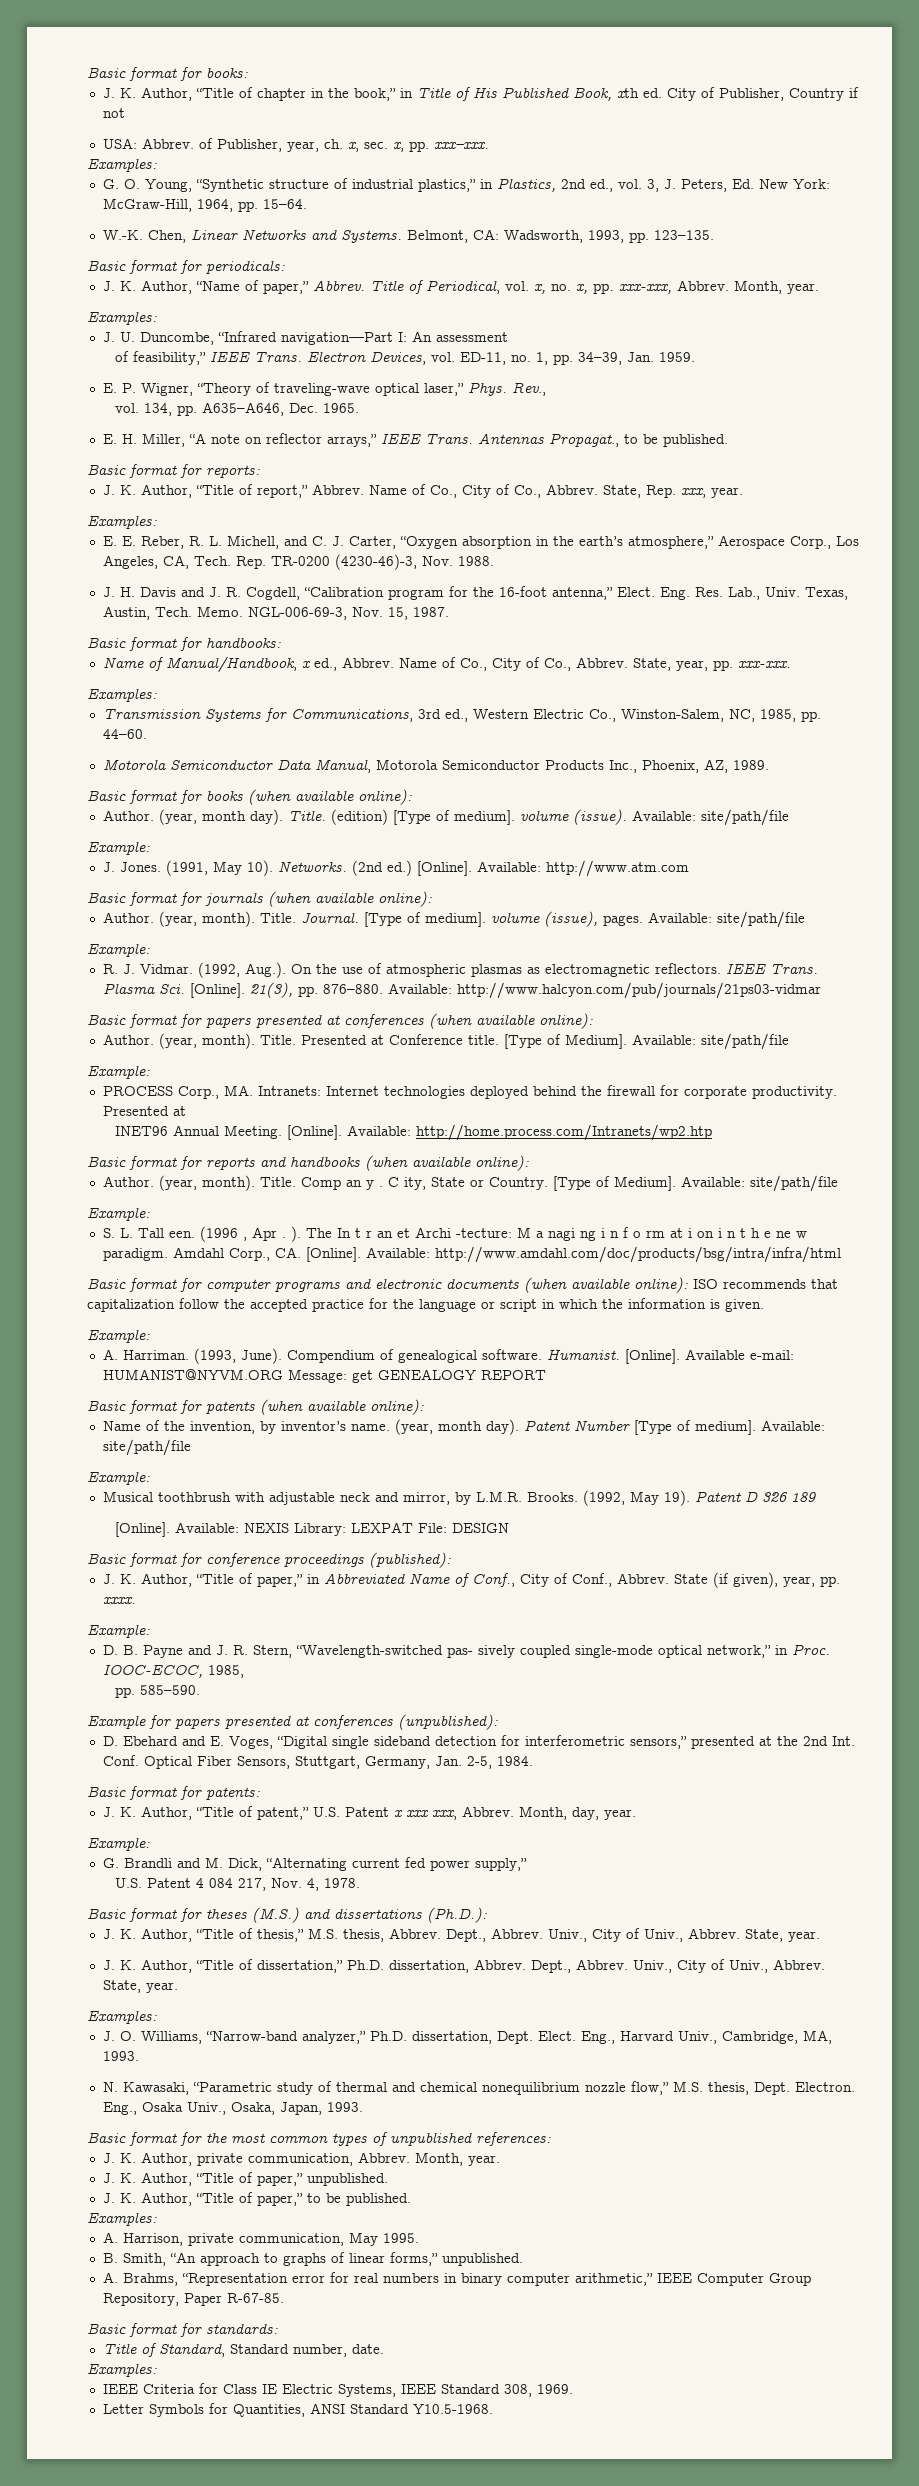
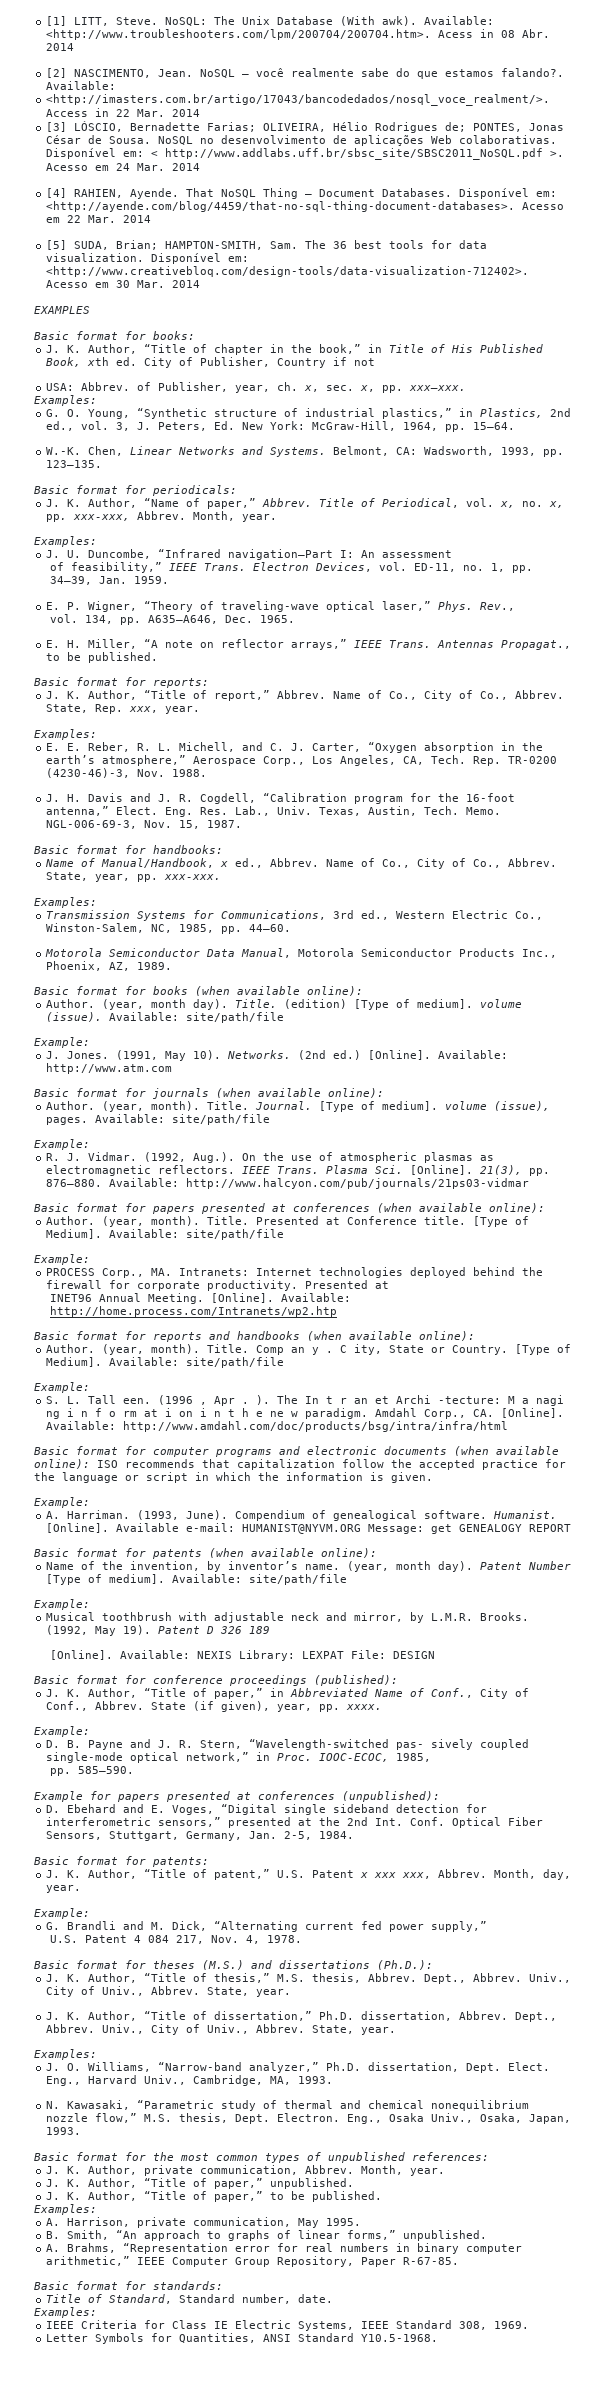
(87, 72) none -> [46,16,495,26] [46,29,551,40] [46,43,75,51] [46,68,565,79] [46,81,117,90] [46,94,551,106] [46,108,201,117] [46,121,565,133] [46,135,558,146] [46,148,565,160] [46,163,201,171] [46,188,558,199] [46,201,565,212] [46,215,152,223] [46,240,488,250] [46,253,250,264] [46,266,530,277] [46,280,201,288] [34,306,90,314] [1] LITT, Steve. NoSQL: The Unix Database (With awk). Available: <http://www.troubleshooters.com/lpm/200704/200704.htm>. Acess in 08 Abr. 2014 // [2] NASCIMENTO, Jean. NoSQL – você realmente sabe do que estamos falando?. Available: // <http://imasters.com.br/artigo/17043/bancodedados/nosql_voce_realment/>. Access in 22 Mar. 2014 // [3] LÓSCIO, Bernadette Farias; OLIVEIRA, Hélio Rodrigues de; PONTES, Jonas César de Sousa. NoSQL no desenvolvimento de aplicações Web colaborativas. Disponível em: < http://www.addlabs.uff.br/sbsc_site/SBSC2011_NoSQL.pdf >. Acesso em 24 Mar. 2014 // [4] RAHIEN, Ayende. That NoSQL Thing – Document Databases. Disponível em: <http://ayende.com/blog/4459/that-no-sql-thing-document-databases>. Acesso em 22 Mar. 2014 // [5] SUDA, Brian; HAMPTON-SMITH, Sam. The 36 best tools for data visualization. Disponível em: <http://www.creativebloq.com/design-tools/data-visualization-712402>. Acesso em 30 Mar. 2014 // EXAMPLES //

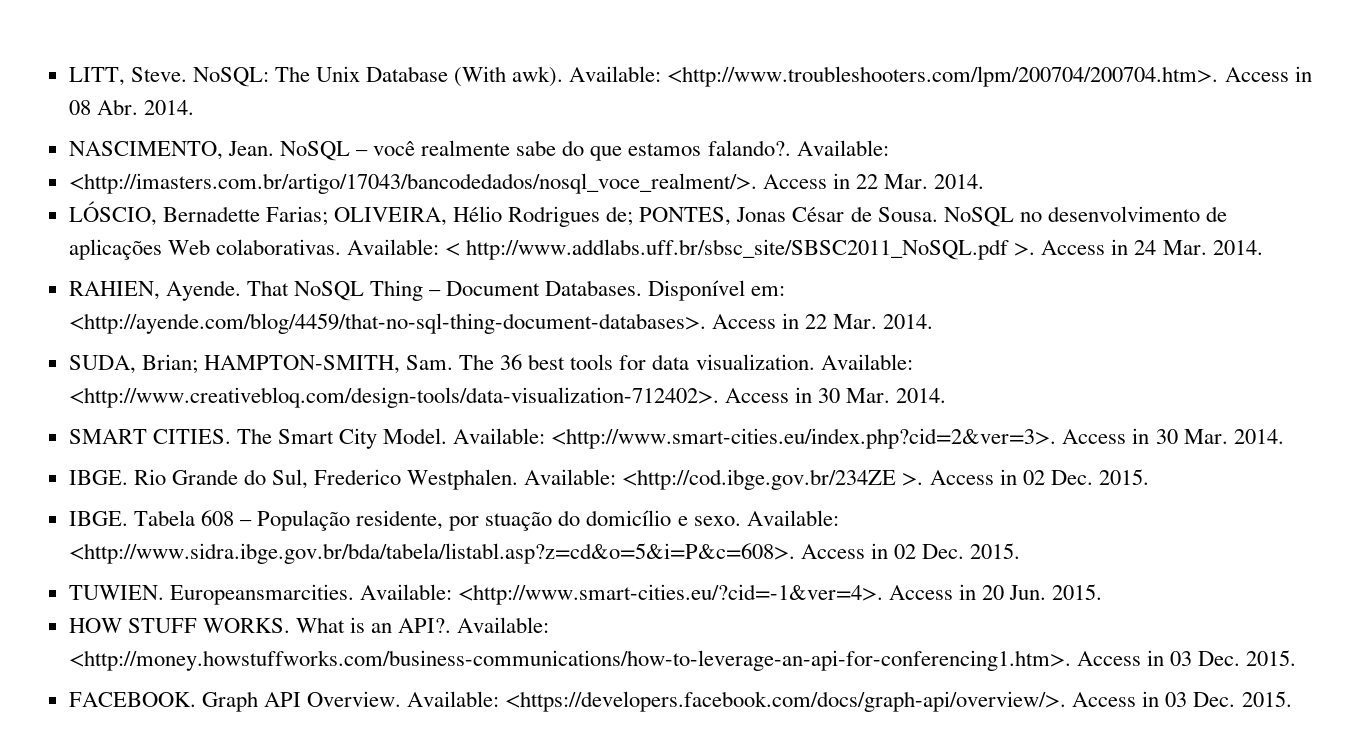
[46,16,68,26] [1] -> (68, 76) none
[438,30,474,38] Acess -> [1224,67,1289,82] Access
[46,43,75,51] [46,68,68,78] 2014 // [2] -> [143,100,194,115] 2014. //
[172,109,201,117] [46,122,68,132] 2014 // [3] -> [934,174,985,189] 2014. //
[46,148,145,159] Disponível em: -> [346,239,439,255] Available:
[46,163,201,171] [46,188,68,198] Acesso em 24 Mar. 2014 // [4] -> [1041,239,1263,255] Access in 24 Mar. 2014. //
[522,202,565,210] [46,215,152,223] [46,240,68,250] Acesso em 22 Mar. 2014 // [5] -> [711,313,934,329] Access in 22 Mar. 2014. //
[151,253,250,264] [46,266,530,277] [46,280,201,288] [34,306,90,314] [34,331,195,340] [46,344,544,355] [46,357,376,368] [46,382,467,393] [34,395,97,406] [46,408,572,419] [46,421,516,432] [46,446,565,457] [46,460,103,468] [34,485,237,496] [46,498,565,509] [46,511,278,522] [34,536,97,547] [46,549,453,560] [50,562,534,573] [50,576,170,585] [46,601,516,612] [50,614,296,625] [46,639,572,650] [46,652,159,663] [34,677,209,688] [46,690,565,701] [46,704,201,714] [34,729,97,740] [46,742,544,753] [46,755,558,766] [46,768,208,778] [46,793,516,804] [46,806,502,817] [46,820,243,829] [34,845,223,854] [45,858,558,869] [46,872,222,882] [34,897,97,908] [46,910,544,921] [46,923,292,934] [45,948,558,958] [46,961,173,971] [34,986,363,996] [46,999,523,1010] [46,1012,285,1023] [34,1037,90,1048] [46,1050,509,1061] [46,1063,173,1074] [34,1088,384,1099] [46,1101,551,1112] [46,1114,271,1125] [34,1139,90,1150] [46,1152,495,1163] [46,1165,551,1176] [46,1178,530,1189] [34,1203,545,1214] [46,1216,530,1227] [46,1229,285,1240] [34,1254,90,1265] [46,1267,544,1278] [46,1280,390,1291] [50,1293,352,1304] [50,1306,338,1317] [34,1331,475,1342] [46,1344,572,1355] [46,1357,285,1368] [34,1382,90,1393] [46,1395,565,1406] [46,1408,565,1419] [46,1421,509,1432] [34,1446,559,1457] [34,1459,566,1470] [34,1472,433,1483] [34,1497,90,1508] [46,1510,558,1521] [46,1523,572,1534] [34,1548,377,1559] [46,1561,572,1572] [46,1574,348,1585] [34,1599,90,1610] [46,1612,530,1623] [46,1625,271,1636] [50,1650,436,1661] [34,1675,398,1686] [46,1688,530,1699] [46,1701,383,1712] [34,1726,90,1737] [46,1739,530,1750] [46,1752,432,1763] [50,1766,135,1776] [34,1791,440,1802] [46,1804,488,1815] [46,1817,544,1828] [46,1831,355,1841] [34,1856,209,1867] [46,1869,572,1880] [46,1885,82,1893] [34,1908,90,1919] [46,1921,488,1932] [50,1935,303,1944] [34,1960,433,1970] [46,1973,572,1984] [46,1986,292,1997] [46,2011,558,2022] [46,2024,397,2035] [34,2049,97,2060] [46,2062,551,2073] [46,2075,334,2086] [46,2100,530,2111] [46,2113,572,2124] [46,2127,82,2135] [34,2152,489,2163] [46,2165,446,2176] [46,2178,355,2189] [46,2191,383,2202] [34,2204,97,2215] [46,2217,362,2228] [46,2230,488,2241] [46,2243,523,2254] [46,2256,460,2267] [34,2281,223,2290] [46,2294,334,2304] [34,2307,97,2318] [46,2320,530,2331] [46,2333,439,2344] Disponível em: <http://www.creativebloq.com/design-tools/data-visualization-712402>. Acesso em 30 Mar. 2014 // EXAMPLES // Basic format for books: // J. K. Author, “Title of chapter in the book,” in Title of His Published Book, xth ed. City of Publisher, Country if not // USA: Abbrev. of Publisher, year, ch. x, sec. x, pp. xxx–xxx. // Examples: // G. O. Young, “Synthetic structure of industrial plastics,” in Plastics, 2nd ed., vol. 3, J. Peters, Ed. New York: McGraw-Hill, 1964, pp. 15–64. // W.-K. Chen, Linear Networks and Systems. Belmont, CA: Wadsworth, 1993, pp. 123–135. // Basic format for periodicals: // J. K. Author, “Name of paper,” Abbrev. Title of Periodical, vol. x, no. x, pp. xxx-xxx, Abbrev. Month, year. // Examples: // J. U. Duncombe, “Infrared navigation—Part I: An assessment // of feasibility,” IEEE Trans. Electron Devices, vol. ED-11, no. 1, pp. 34–39, Jan. 1959. // E. P. Wigner, “Theory of traveling-wave optical laser,” Phys. Rev., // vol. 134, pp. A635–A646, Dec. 1965. // E. H. Miller, “A note on reflector arrays,” IEEE Trans. Antennas Propagat., to be published. // Basic format for reports: // J. K. Author, “Title of report,” Abbrev. Name of Co., City of Co., Abbrev. State, Rep. xxx, year. // Examples: // E. E. Reber, R. L. Michell, and C. J. Carter, “Oxygen absorption in the earth’s atmosphere,” Aerospace Corp., Los Angeles, CA, Tech. Rep. TR-0200 (4230-46)-3, Nov. 1988. // J. H. Davis and J. R. Cogdell, “Calibration program for the 16-foot antenna,” Elect. Eng. Res. Lab., Univ. Texas, Austin, Tech. Memo. NGL-006-69-3, Nov. 15, 1987. // Basic format for handbooks: // Name of Manual/Handbook, x ed., Abbrev. Name of Co., City of Co., Abbrev. State, year, pp. xxx-xxx. // Examples: // Transmission Systems for Communications, 3rd ed., Western Electric Co., Winston-Salem, NC, 1985, pp. 44–60. // Motorola Semiconductor Data Manual, Motorola Semiconductor Products Inc., Phoenix, AZ, 1989. // Basic format for books (when available online): // Author. (year, month day). Title. (edition) [Type of medium]. volume (issue). Available: site/path/file // Example: // J. Jones. (1991, May 10). Networks. (2nd ed.) [Online]. Available: http://www.atm.com // Basic format for journals (when available online): // Author. (year, month). Title. Journal. [Type of medium]. volume (issue), pages. Available: site/path/file // Example: // R. J. Vidmar. (1992, Aug.). On the use of atmospheric plasmas as electromagnetic reflectors. IEEE Trans. Plasma Sci. [Online]. 21(3), pp. 876–880. Available: http://www.halcyon.com/pub/journals/21ps03-vidmar // Basic format for papers presented at conferences (when available online): // Author. (year, month). Title. Presented at Conference title. [Type of Medium]. Available: site/path/file // Example: // PROCESS Corp., MA. Intranets: Internet technologies deployed behind the firewall for corporate productivity. Presented at // INET96 Annual Meeting. [Online]. Available: http://home.process.com/Intranets/wp2.htp // Basic format for reports and handbooks (when available online): // Author. (year, month). Title. Comp an y . C ity, State or Country. [Type of Medium]. Available: site/path/file // Example: // S. L. Tall een. (1996 , Apr . ). The In t r an et Archi -tecture: M a nagi ng i n f o rm at i on i n t h e ne w paradigm. Amdahl Corp., CA. [Online]. Available: http://www.amdahl.com/doc/products/bsg/intra/infra/html // Basic format for computer programs and electronic documents (when available online): ISO recommends that capitalization follow the accepted practice for the language or script in which the information is given. // Example: // A. Harriman. (1993, June). Compendium of genealogical software. Humanist. [Online]. Available e-mail: HUMANIST@NYVM.ORG Message: get GENEALOGY REPORT // Basic format for patents (when available online): // Name of the invention, by inventor’s name. (year, month day). Patent Number [Type of medium]. Available: site/path/file // Example: // Musical toothbrush with adjustable neck and mirror, by L.M.R. Brooks. (1992, May 19). Patent D 326 189 // [Online]. Available: NEXIS Library: LEXPAT File: DESIGN // Basic format for conference proceedings (published): // J. K. Author, “Title of paper,” in Abbreviated Name of Conf., City of Conf., Abbrev. State (if given), year, pp. xxxx. // Example: // D. B. Payne and J. R. Stern, “Wavelength-switched pas- sively coupled single-mode optical network,” in Proc. IOOC-ECOC, 1985, // pp. 585–590. // Example for papers presented at conferences (unpublished): // D. Ebehard and E. Voges, “Digital single sideband detection for interferometric sensors,” presented at the 2nd Int. Conf. Optical Fiber Sensors, Stuttgart, Germany, Jan. 2-5, 1984. // Basic format for patents: // J. K. Author, “Title of patent,” U.S. Patent x xxx xxx, Abbrev. Month, day, year. // Example: // G. Brandli and M. Dick, “Alternating current fed power supply,” // U.S. Patent 4 084 217, Nov. 4, 1978. // Basic format for theses (M.S.) and dissertations (Ph.D.): // J. K. Author, “Title of thesis,” M.S. thesis, Abbrev. Dept., Abbrev. Univ., City of Univ., Abbrev. State, year. // J. K. Author, “Title of dissertation,” Ph.D. dissertation, Abbrev. Dept., Abbrev. Univ., City of Univ., Abbrev. State, year. // Examples: // J. O. Williams, “Narrow-band analyzer,” Ph.D. dissertation, Dept. Elect. Eng., Harvard Univ., Cambridge, MA, 1993. // N. Kawasaki, “Parametric study of thermal and chemical nonequilibrium nozzle flow,” M.S. thesis, Dept. Electron. Eng., Osaka Univ., Osaka, Japan, 1993. // Basic format for the most common types of unpublished references: // J. K. Author, private communication, Abbrev. Month, year. // J. K. Author, “Title of paper,” unpublished. // J. K. Author, “Title of paper,” to be published. // Examples: // A. Harrison, private communication, May 1995. // B. Smith, “An approach to graphs of linear forms,” unpublished. // A. Brahms, “Representation error for real numbers in binary computer arithmetic,” IEEE Computer Group Repository, Paper R-67-85. // Basic format for standards: // Title of Standard, Standard number, date. // Examples: // IEEE Criteria for Class IE Electric Systems, IEEE Standard 308, 1969. // Letter Symbols for Quantities, ANSI Standard Y10.5-1968. -> [820,354,913,370] [68,387,947,408] [68,428,1284,449] [68,469,1149,490] [68,510,839,531] [68,543,1021,564] [68,584,1103,605] [68,617,550,633] [68,650,1297,671] [68,691,1292,712] Available: <http://www.creativebloq.com/design-tools/data-visualization-712402>. Access in 30 Mar. 2014. // SMART CITIES. The Smart City Model. Available: <http://www.smart-cities.eu/index.php?cid=2&ver=3>. Access in 30 Mar. 2014. // IBGE. Rio Grande do Sul, Frederico Westphalen. Available: <http://cod.ibge.gov.br/234ZE >. Access in 02 Dec. 2015. // IBGE. Tabela 608 – População residente, por stuação do domicílio e sexo. Available: <http://www.sidra.ibge.gov.br/bda/tabela/listabl.asp?z=cd&o=5&i=P&c=608>. Access in 02 Dec. 2015. // TUWIEN. Europeansmarcities. Available: <http://www.smart-cities.eu/?cid=-1&ver=4>. Access in 20 Jun. 2015. // HOW STUFF WORKS. What is an API?. Available: <http://money.howstuffworks.com/business-communications/how-to-leverage-an-api-for-conferencing1.htm>. Access in 03 Dec. 2015. // FACEBOOK. Graph API Overview. Available: <https://developers.facebook.com/docs/graph-api/overview/>. Access in 03 Dec. 2015.

